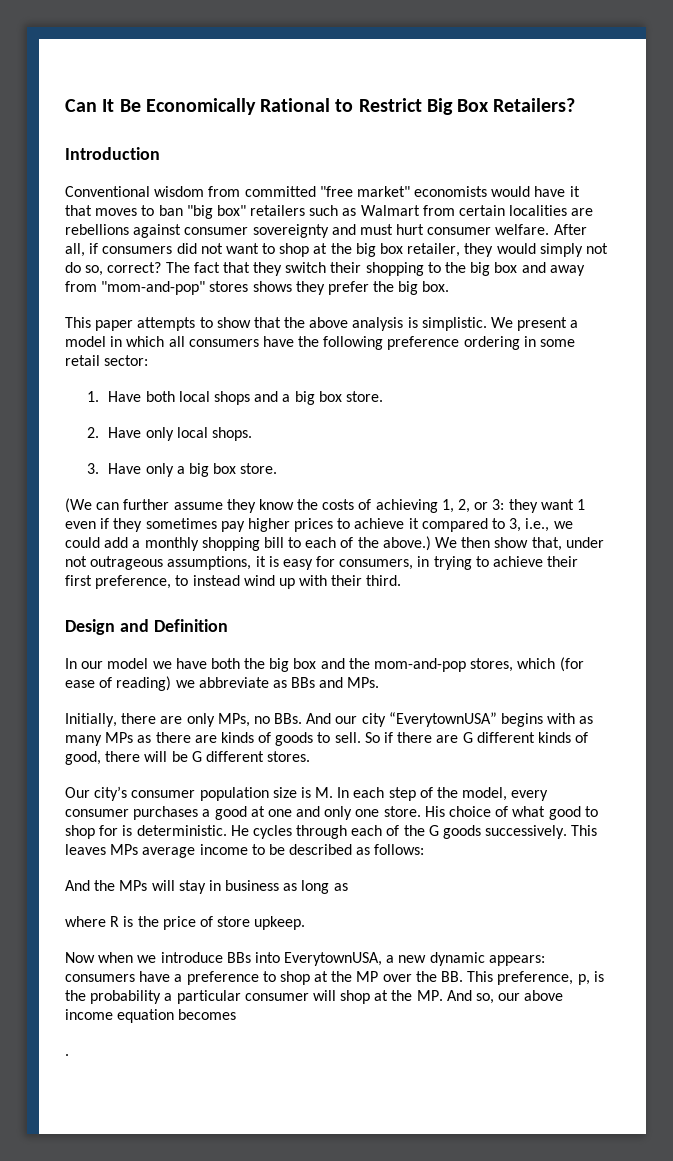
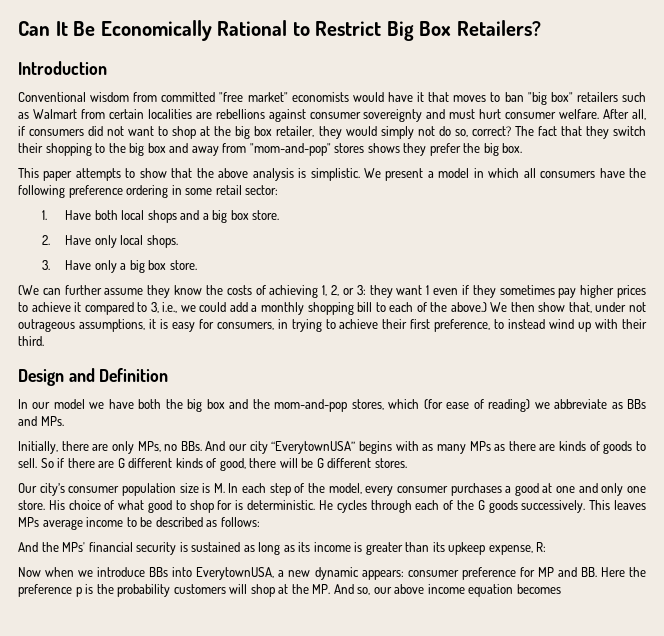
[119,880,348,894] [65,916,306,930] MPs will stay in business as long as // where R is the price of store upkeep. -> [62,542,547,555] MPs' financial security is sustained as long as its income is greater than its upkeep expense, R:
[65,971,604,985] [65,990,309,1004] consumers have a preference to shop at the MP over the BB. This preference, p, is the probability a particular consumer -> [407,567,646,580] [18,584,226,597] consumer preference for MP and BB. Here the preference p is the probability customers
[65,1054,69,1056] // . -> (561, 589) none

